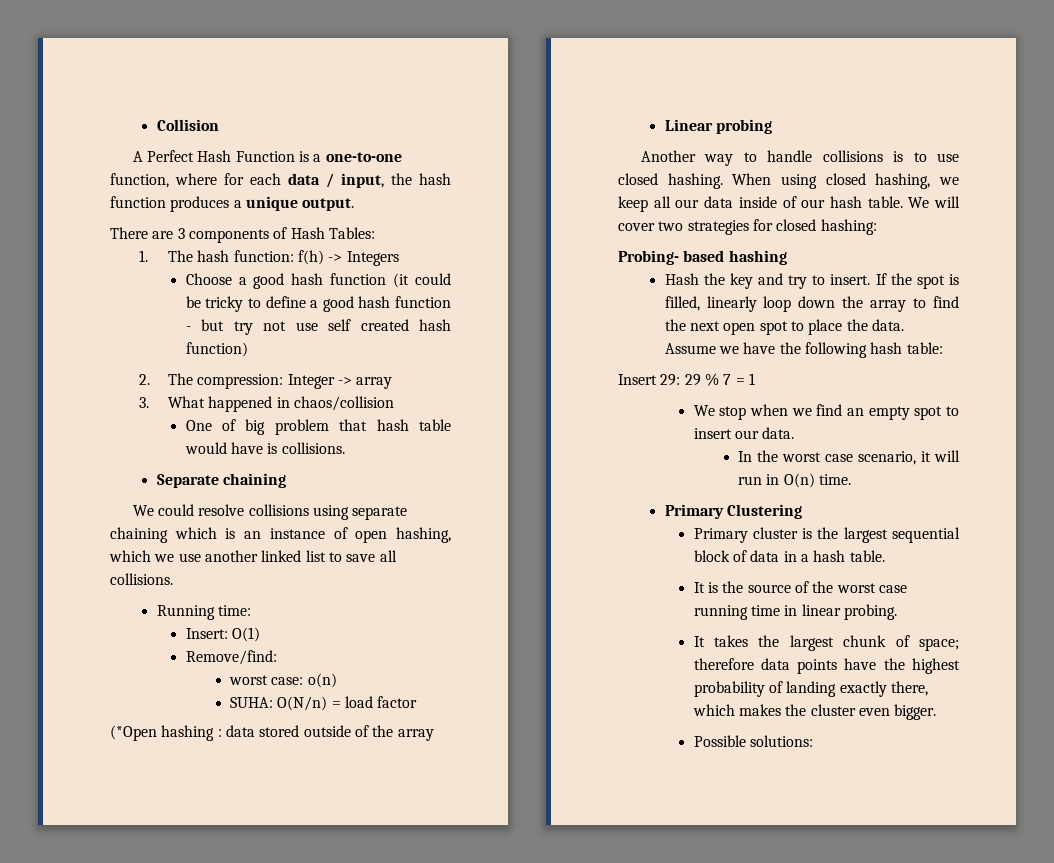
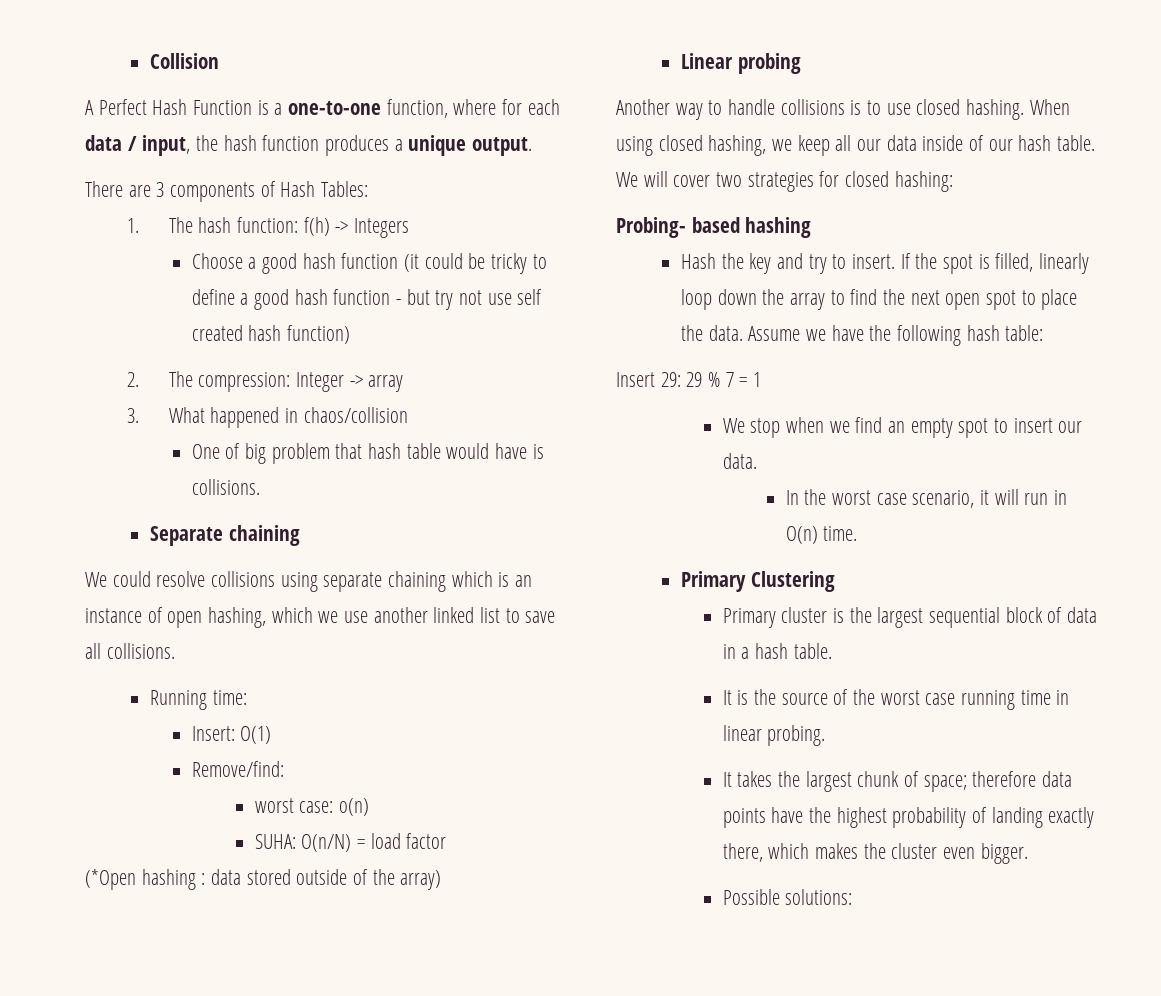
[277,696,328,711] O(N/n) -> [301,834,352,852] O(n/N)
[397,729,434,741] array -> [400,870,442,890] array)

